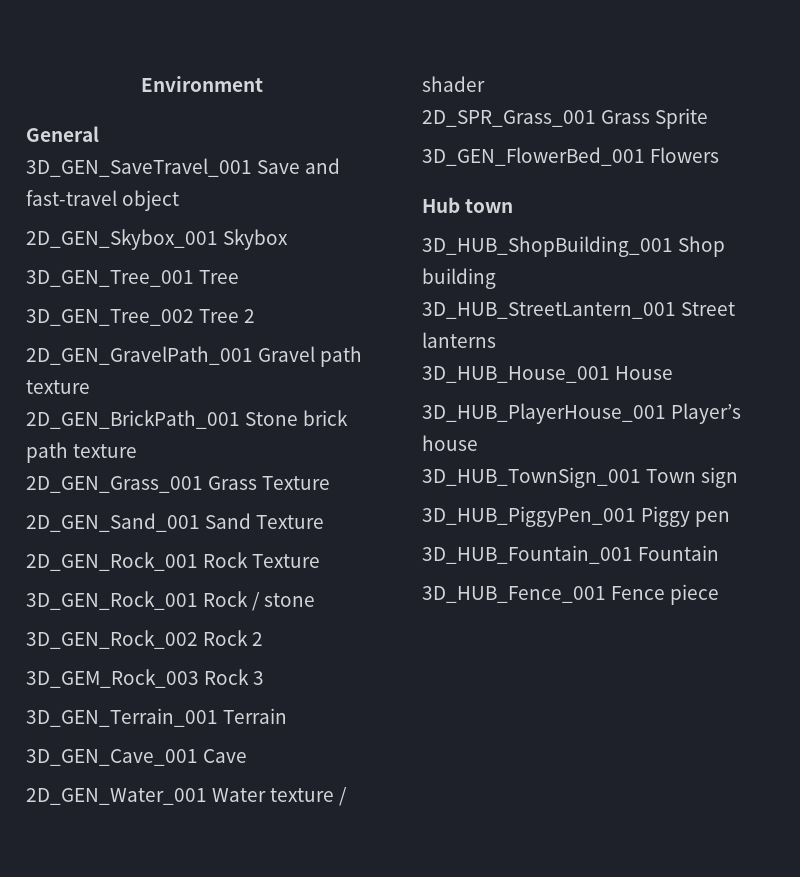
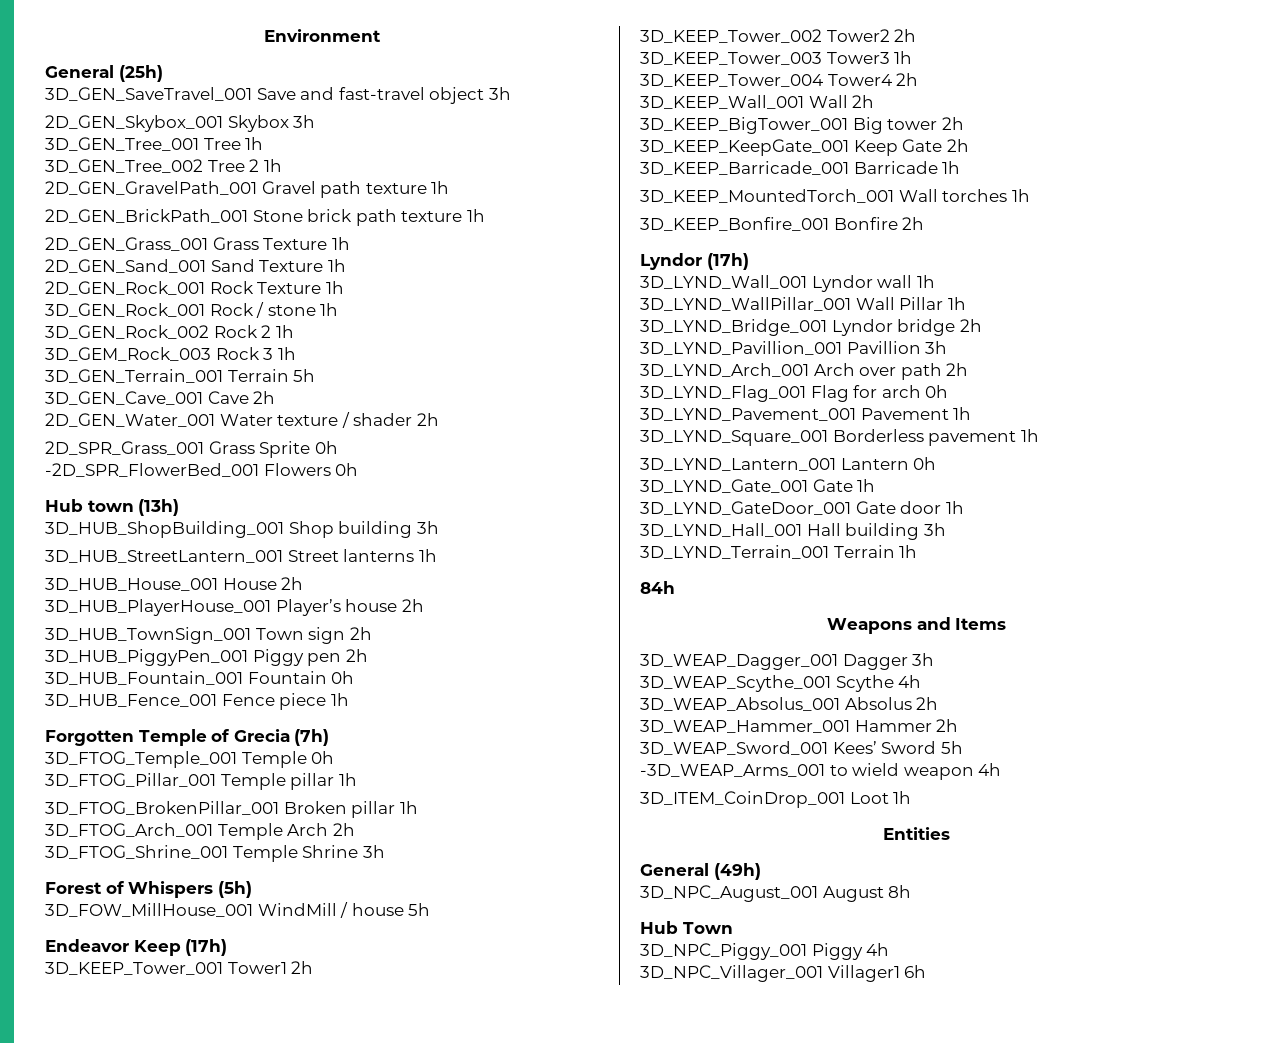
(99, 134) none -> [118,65,163,82] (25h)
(180, 200) none -> [488,87,511,100] 3h
(289, 239) none -> [293,115,316,128] 3h
(240, 277) none -> [245,137,264,150] 1h
(256, 316) none -> [263,159,282,172] 1h
(90, 387) none -> [431,181,450,194] 1h
(138, 451) none -> [466,209,485,222] 1h
(331, 483) none -> [331,237,350,250] 1h
(325, 522) none -> [327,259,346,272] 1h
(321, 561) none -> [325,281,344,294] 1h
(316, 600) none -> [320,303,339,316] 1h
(264, 639) none -> [275,325,294,338] 1h
(265, 678) none -> [277,347,296,360] 1h
(288, 716) none -> [293,369,316,382] 5h
(248, 756) none -> [253,391,276,404] 2h
(485, 84) none -> [416,413,439,426] 2h
[422,147,645,166] // 3D_GEN_FlowerBed_001 -> [314,441,338,454] [45,463,259,477] 0h // -2D_SPR_FlowerBed_001
(720, 155) none -> [335,463,359,476] 0h
(514, 206) none -> [138,499,180,516] (13h)
(496, 278) none -> [416,521,439,534] 3h
(496, 340) none -> [418,549,437,562] 1h
(674, 373) none -> [281,577,304,590] 2h
(478, 443) none -> [401,599,424,612] 2h
(739, 477) none -> [349,627,372,640] 2h
(731, 519) none -> [345,649,368,662] 2h
(720, 553) none -> [331,671,355,684] 0h
(720, 594) none -> [330,693,349,706] [45,729,330,746] [45,751,335,768] [45,773,357,790] [45,801,418,818] [45,823,355,840] [45,845,385,862] [45,881,252,898] [45,902,431,918] [45,939,228,956] [45,961,314,975] [640,29,917,43] [640,51,913,65] [640,73,919,87] [640,95,875,109] [640,117,964,134] [640,139,969,156] [640,161,961,175] [640,189,1030,203] [640,217,925,231] [640,253,749,270] [640,275,935,292] [640,297,966,311] [640,319,982,336] [640,341,948,355] [640,363,969,380] [640,385,949,402] [640,407,972,421] [640,429,1039,446] [640,457,937,471] [640,479,876,493] [640,501,964,515] [640,523,946,540] [640,545,918,559] [640,581,675,594] [826,617,1007,634] [640,653,935,670] [640,675,922,692] [640,697,939,711] [640,719,959,733] [640,741,963,755] [640,763,1002,780] [640,791,912,808] [883,827,950,840] [640,863,761,880] [640,885,912,902] [640,921,733,934] [640,943,890,960] [640,965,927,982] 1h // Forgotten Temple of Grecia (7h) // 3D_FTOG_Temple_001 Temple 0h // 3D_FTOG_Pillar_001 Temple pillar 1h // 3D_FTOG_BrokenPillar_001 Broken pillar 1h // 3D_FTOG_Arch_001 Temple Arch 2h // 3D_FTOG_Shrine_001 Temple Shrine 3h // Forest of Whispers (5h) // 3D_FOW_MillHouse_001 WindMill / house 5h // Endeavor Keep (17h) // 3D_KEEP_Tower_001 Tower1 2h // 3D_KEEP_Tower_002 Tower2 2h // 3D_KEEP_Tower_003 Tower3 1h // 3D_KEEP_Tower_004 Tower4 2h // 3D_KEEP_Wall_001 Wall 2h // 3D_KEEP_BigTower_001 Big tower 2h // 3D_KEEP_KeepGate_001 Keep Gate 2h // 3D_KEEP_Barricade_001 Barricade 1h // 3D_KEEP_MountedTorch_001 Wall torches 1h // 3D_KEEP_Bonfire_001 Bonfire 2h // Lyndor (17h) // 3D_LYND_Wall_001 Lyndor wall 1h // 3D_LYND_WallPillar_001 Wall Pillar 1h // 3D_LYND_Bridge_001 Lyndor bridge 2h // 3D_LYND_Pavillion_001 Pavillion 3h // 3D_LYND_Arch_001 Arch over path 2h // 3D_LYND_Flag_001 Flag for arch 0h // 3D_LYND_Pavement_001 Pavement 1h // 3D_LYND_Square_001 Borderless pavement 1h // 3D_LYND_Lantern_001 Lantern 0h // 3D_LYND_Gate_001 Gate 1h // 3D_LYND_GateDoor_001 Gate door 1h // 3D_LYND_Hall_001 Hall building 3h // 3D_LYND_Terrain_001 Terrain 1h // 84h // Weapons and Items // 3D_WEAP_Dagger_001 Dagger 3h // 3D_WEAP_Scythe_001 Scythe 4h // 3D_WEAP_Absolus_001 Absolus 2h // 3D_WEAP_Hammer_001 Hammer 2h // 3D_WEAP_Sword_001 Kees’ Sword 5h // -3D_WEAP_Arms_001 to wield weapon 4h // 3D_ITEM_CoinDrop_001 Loot 1h // Entities // General (49h) // 3D_NPC_August_001 August 8h // Hub Town // 3D_NPC_Piggy_001 Piggy 4h // 3D_NPC_Villager_001 Villager1 6h

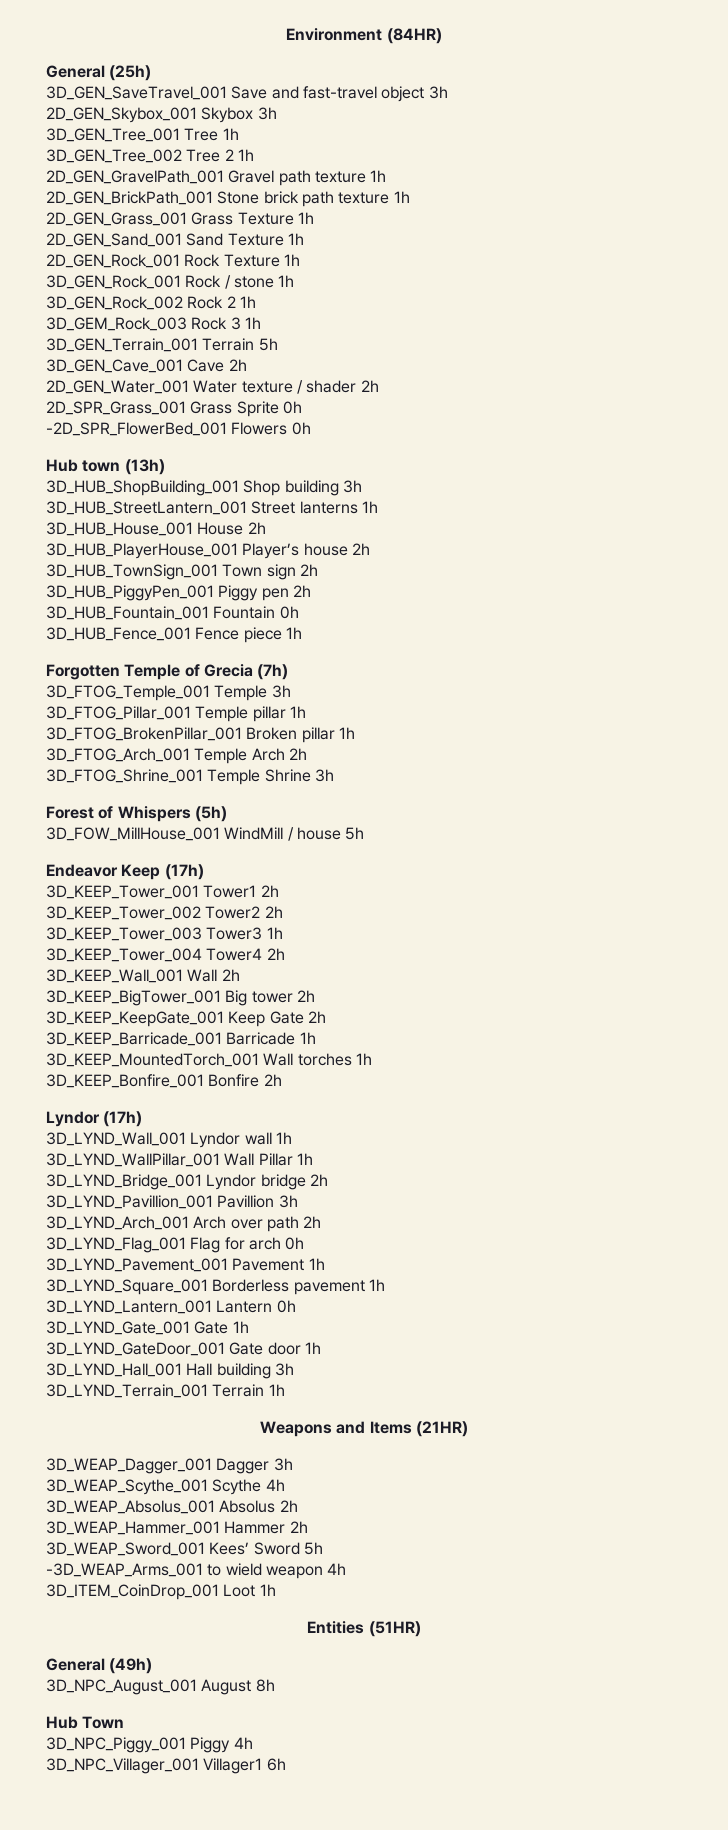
(381, 35) none -> [386,28,442,44] (84HR)
[311,751,335,764] 0h -> [271,685,291,698] 3h
[640,581,675,594] // 84h -> (285, 1390) none
(1007, 624) none -> [415,1421,468,1437] (21HR)
(950, 833) none -> [368,1621,421,1637] (51HR)

